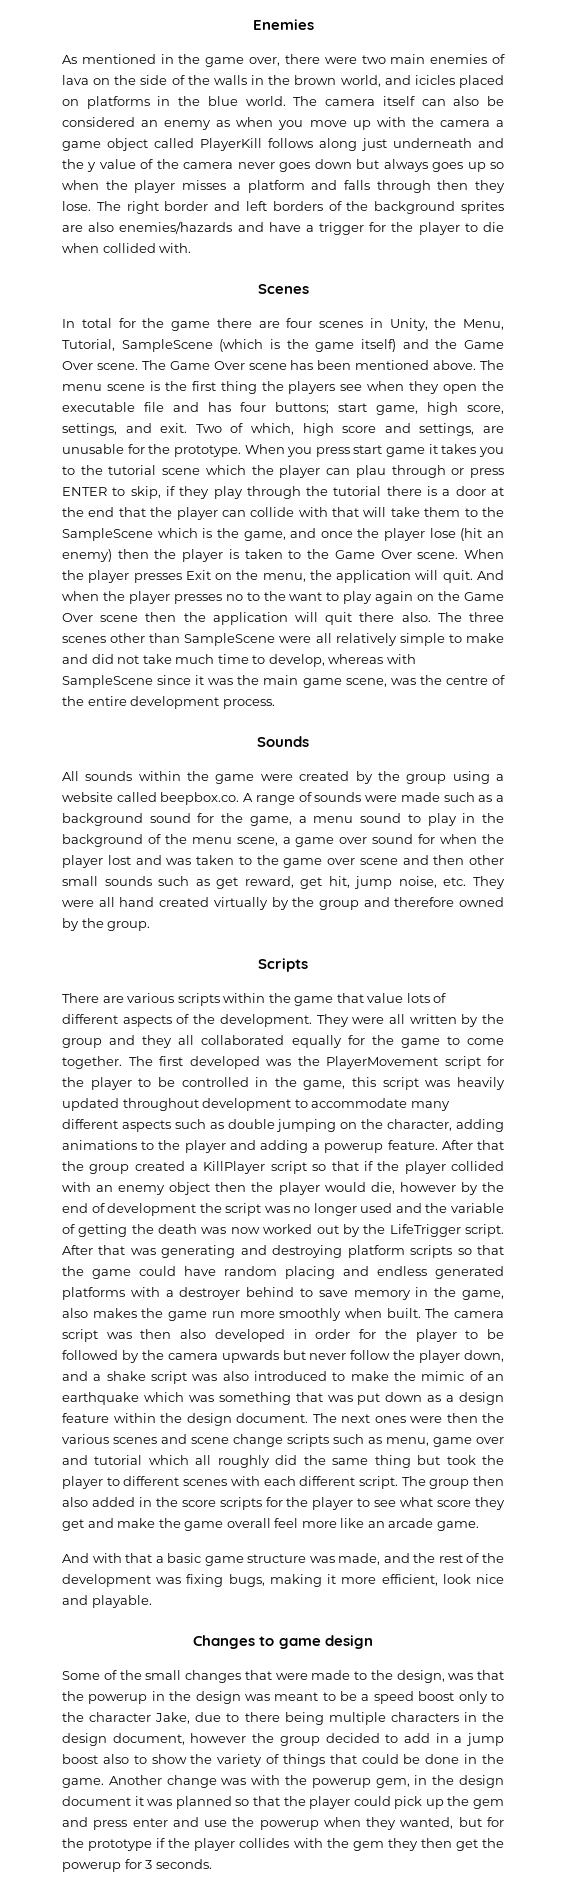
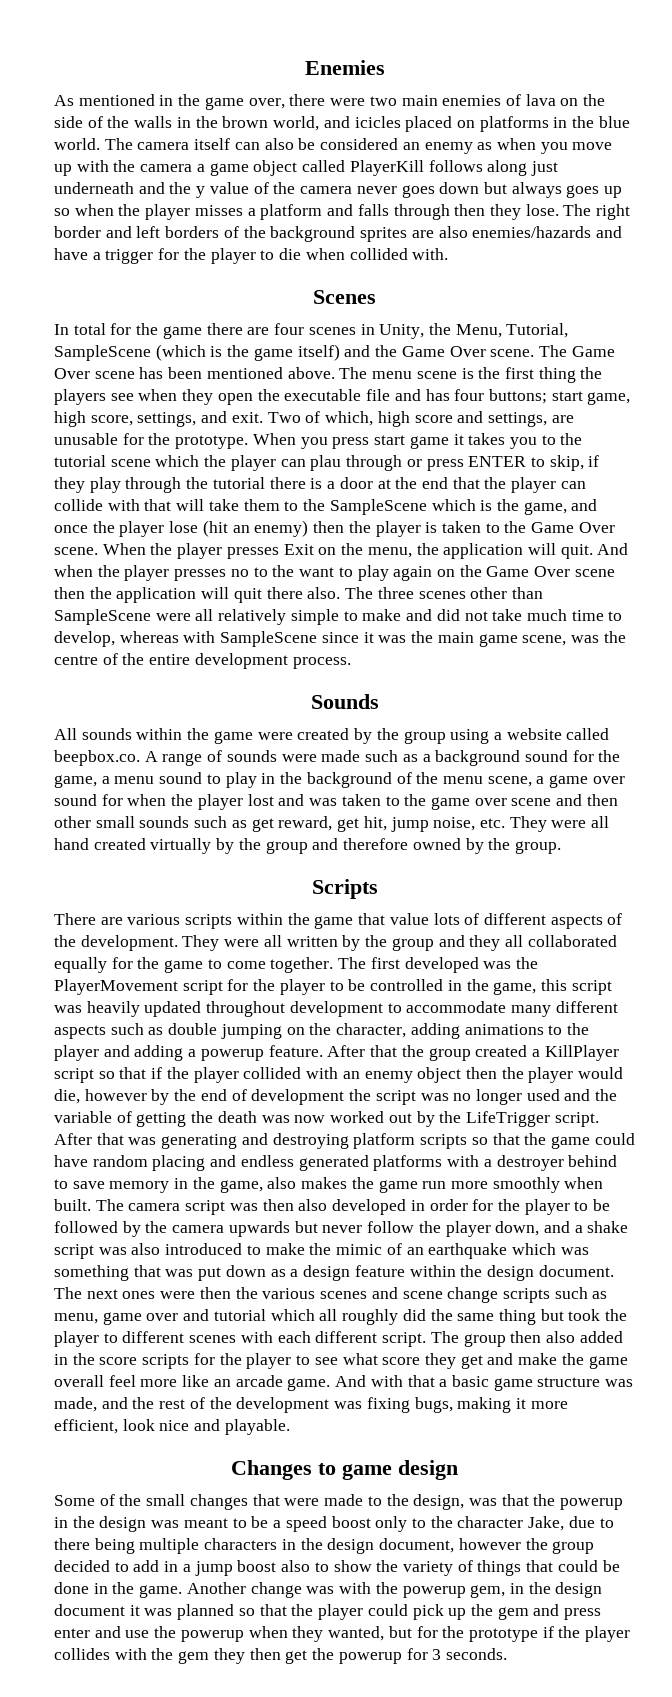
(479, 1526) // -> (331, 1384) none

